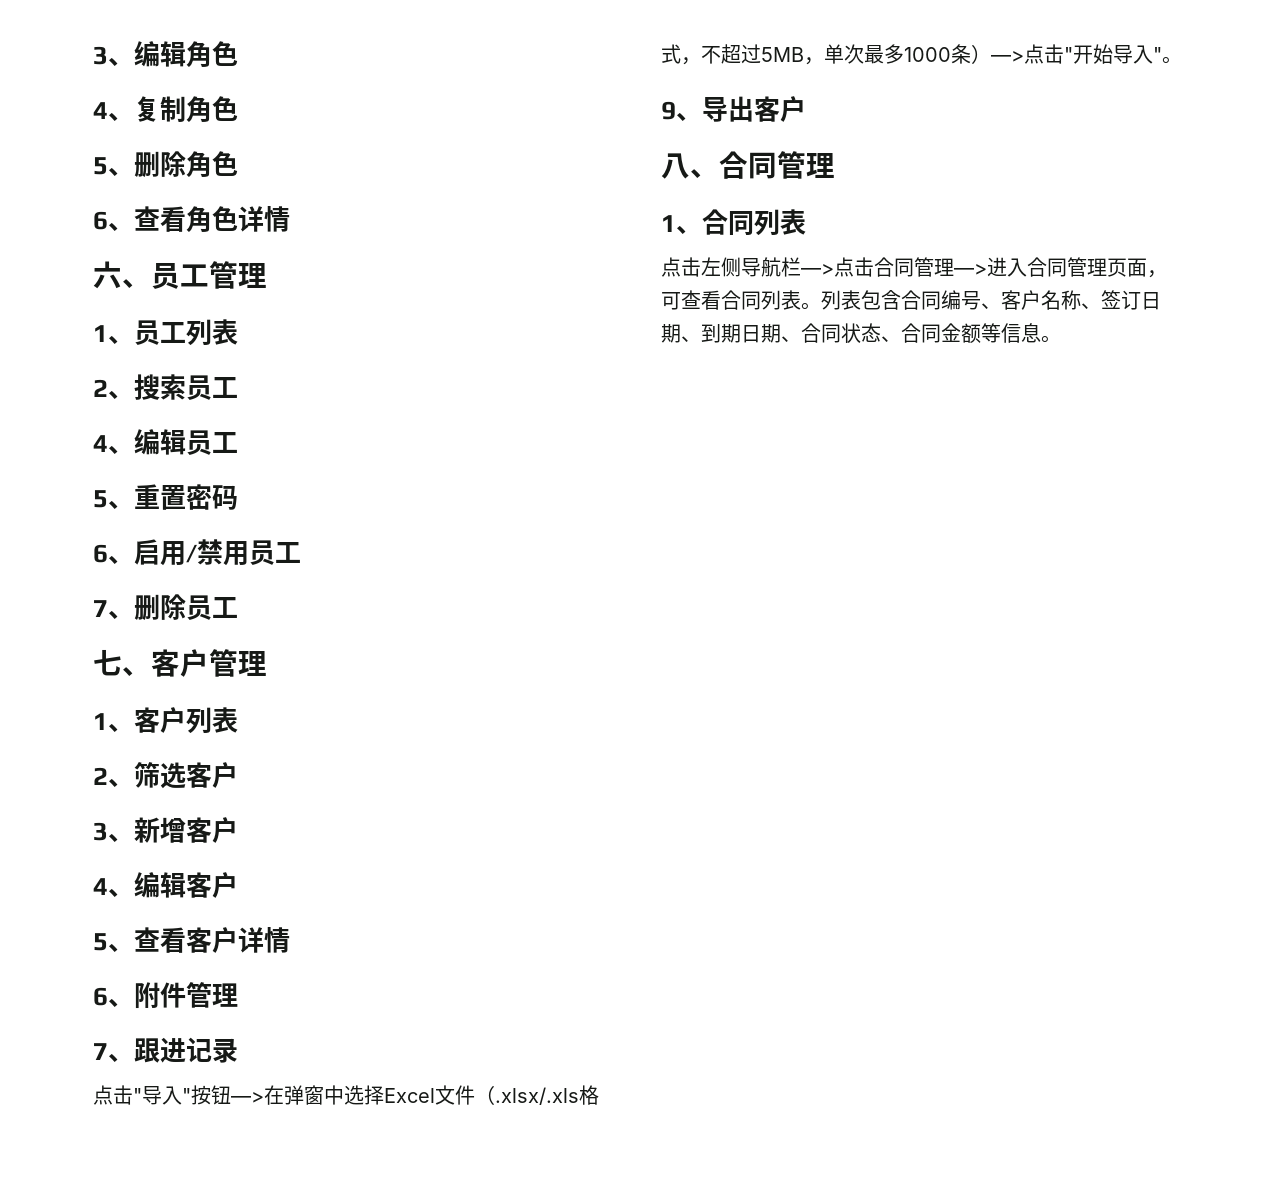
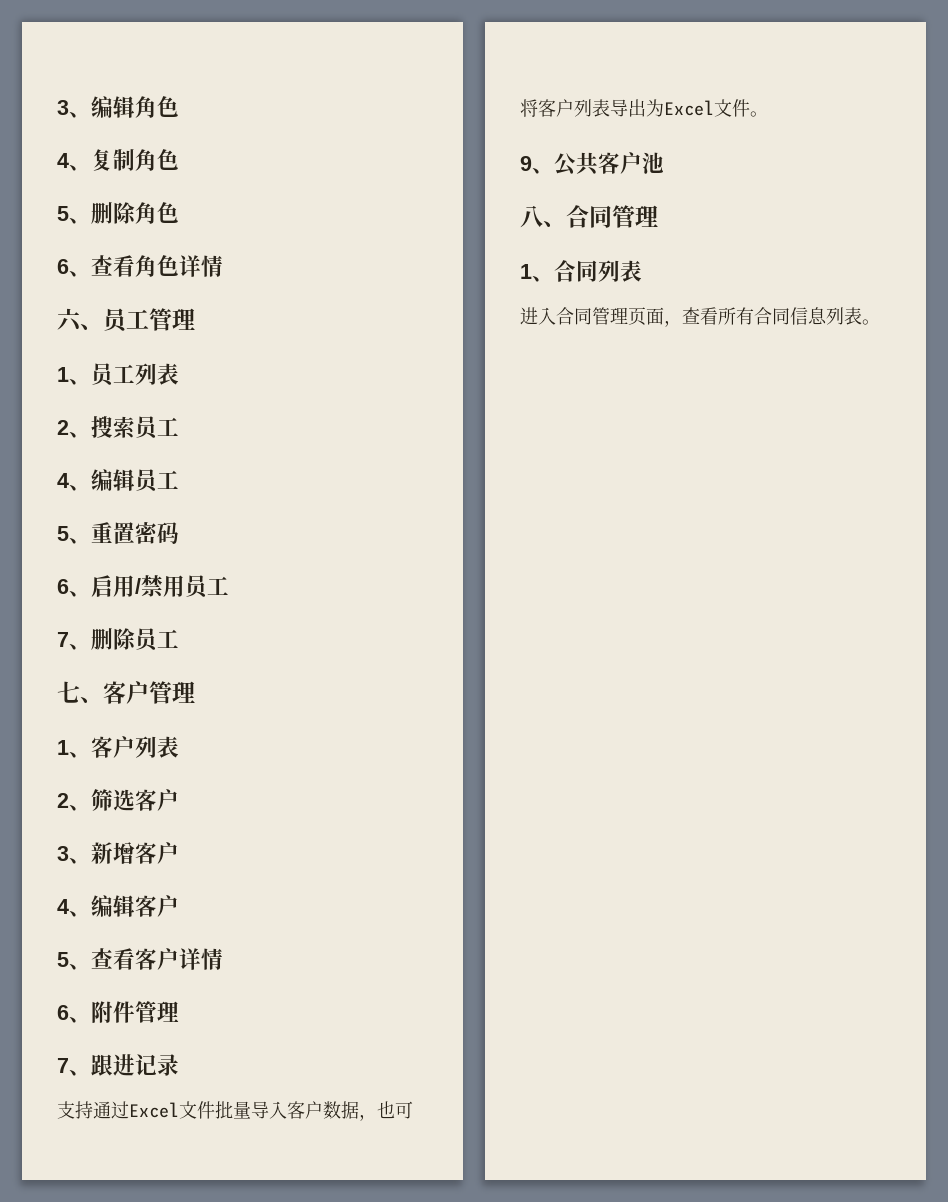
[93,1085,599,1105] [661,44,1162,65] 点击"导入"按钮—>在弹窗中选择Excel文件（.xlsx/.xls格式，不超过5MB，单次最多1000条）—>点击"开始导入" -> [57,1101,413,1121] [520,99,750,117] 支持通过Excel文件批量导入客户数据，也可将客户列表导出为Excel文件
[702,96,806,122] 导出客户 -> [554,152,664,176] 公共客户池
[661,257,987,277] 点击左侧导航栏—>点击合同管理—> -> (642, 271) none
[661,290,1161,310] [661,323,1041,343] 可查看合同列表。列表包含合同编号、客户名称、签订日期、到期日期、合同状态、合同金额等信息 -> [682,307,862,325] 查看所有合同信息列表

